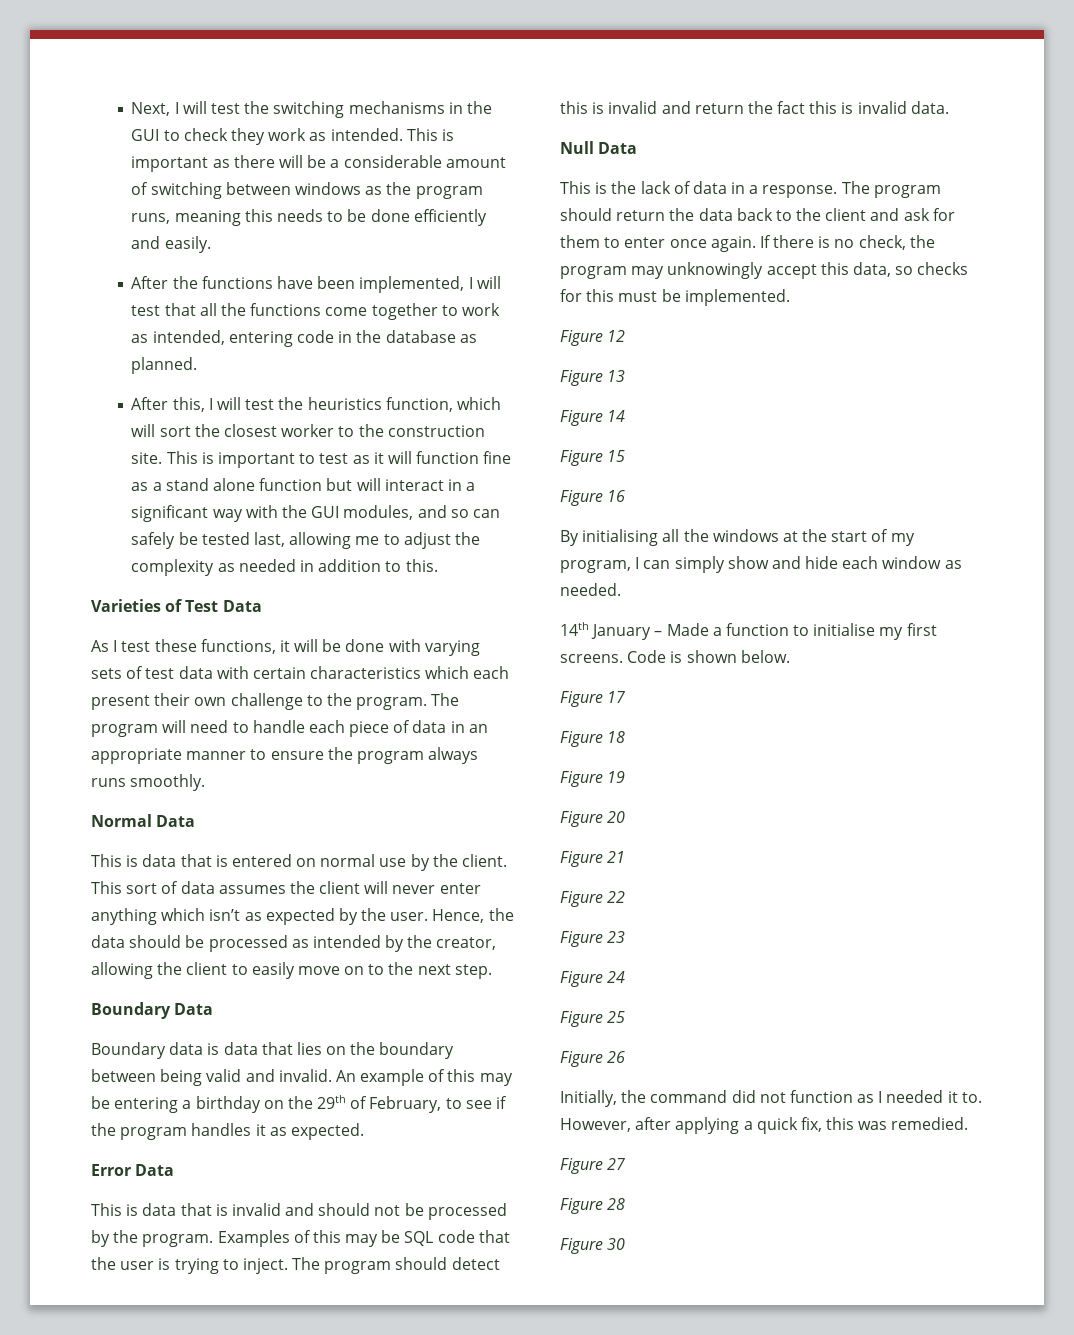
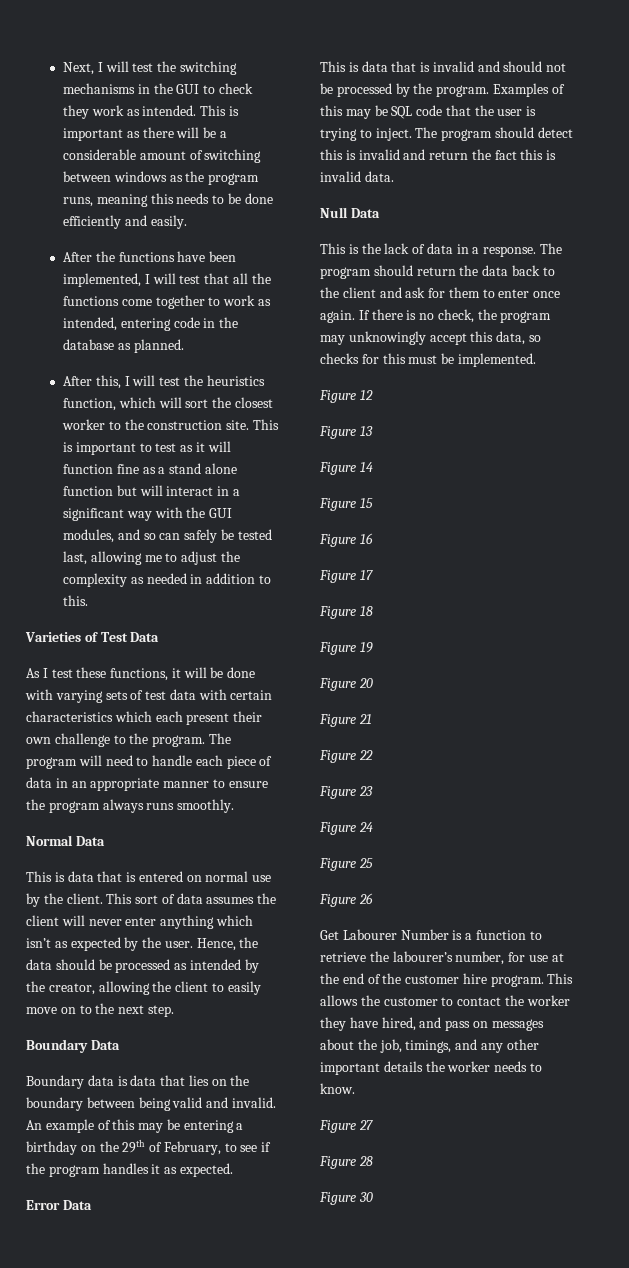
[560,529,915,546] [560,556,962,573] [560,583,621,596] [560,622,937,640] [560,650,790,663] // By initialising all the windows at the start of my program, I can simply show and hide each window as needed. // 14th January – Made a function to initialise my first screens. Code is shown below. -> (373, 538) none
[560,1090,982,1107] [560,1117,969,1134] Initially, the command did not function as I needed it to. However, after applying a quick fix, this was remedied. -> [320,929,542,940] [320,951,564,965] [320,973,574,987] [320,995,570,1006] [320,1017,544,1031] [320,1039,539,1053] [320,1061,542,1075] [320,1083,355,1094] Get Labourer Number is a function to retrieve the labourer’s number, for use at the end of the customer hire program. This allows the customer to contact the worker they have hired, and pass on messages about the job, timings, and any other important details the worker needs to know.

